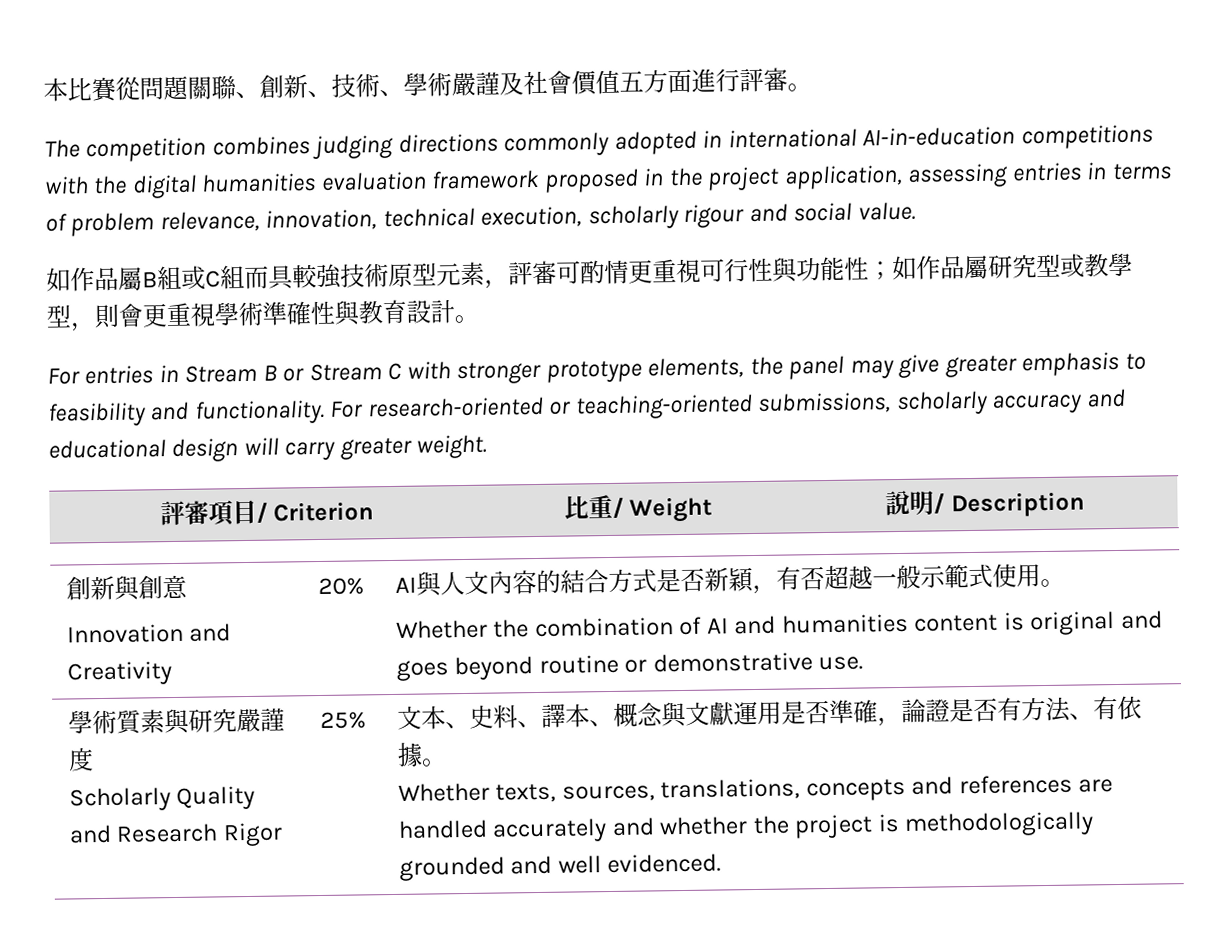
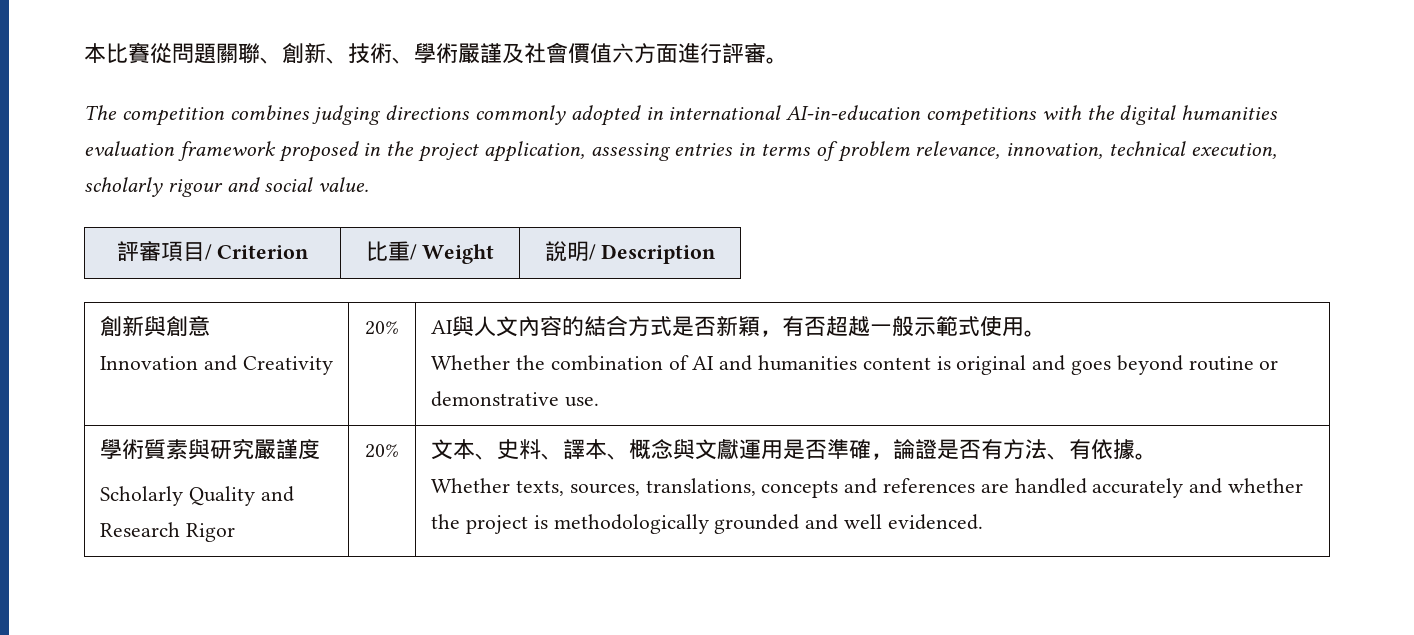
[619,70,644,92] 五 -> [612,43,634,63] 六
[46,252,1133,292] [46,299,479,332] [47,351,1146,385] [48,388,1126,427] [48,434,488,463] // 如作品屬B組或C組而具較強技術原型元素，評審可酌情更重視可行性與功能性；如作品屬研究型或教學型，則會更重視學術準確性與教育設計。 // For entries in Stream B or Stream C with stronger prototype elements, the panel may give greater emphasis to feasibility and functionality. For research-oriented or teaching-oriented submissions, scholarly accuracy and educational design will carry greater weight. -> (370, 184) none
[320,711,366,729] 25% -> [365,444,399,458] 20%

